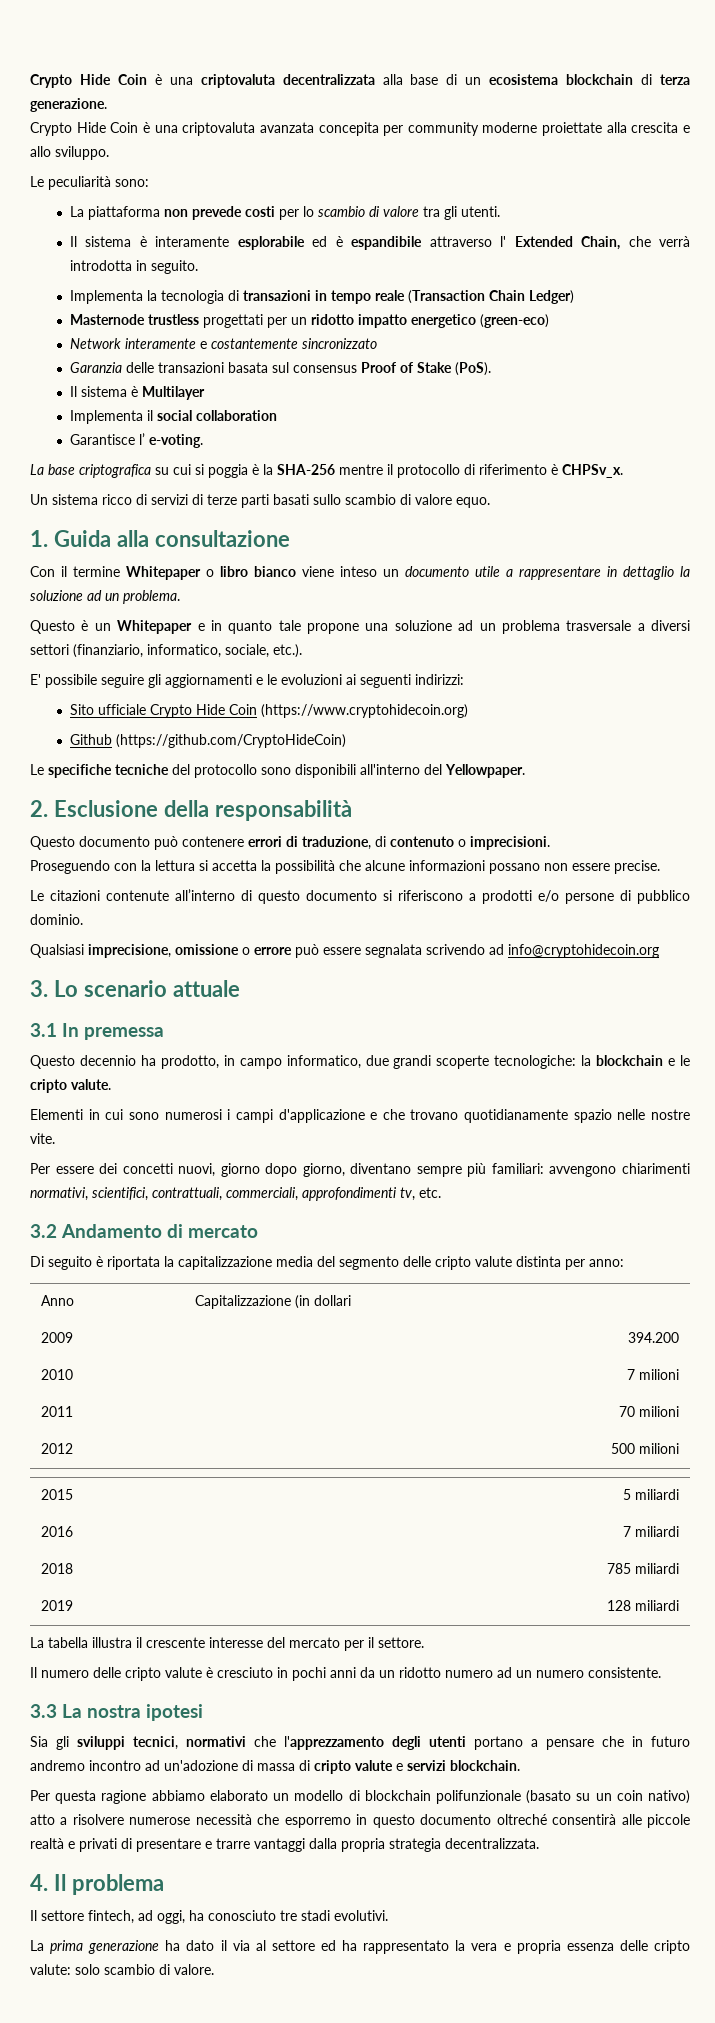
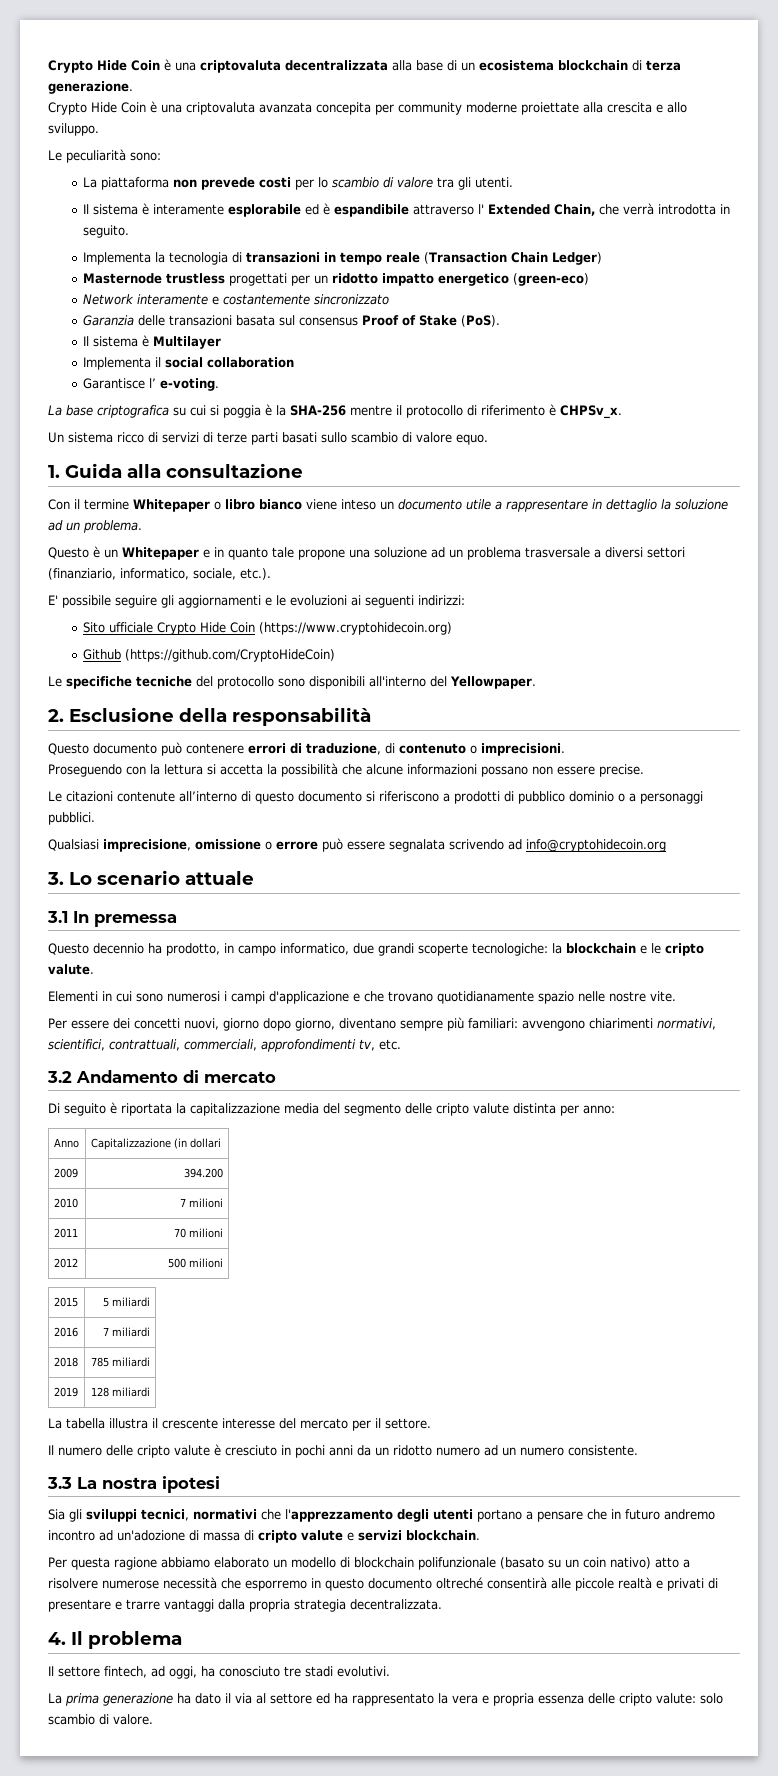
[538,890,690,904] [30,914,83,925] e/o persone di pubblico dominio. -> [504,791,703,804] [48,812,95,825] di pubblico dominio o a personaggi pubblici.

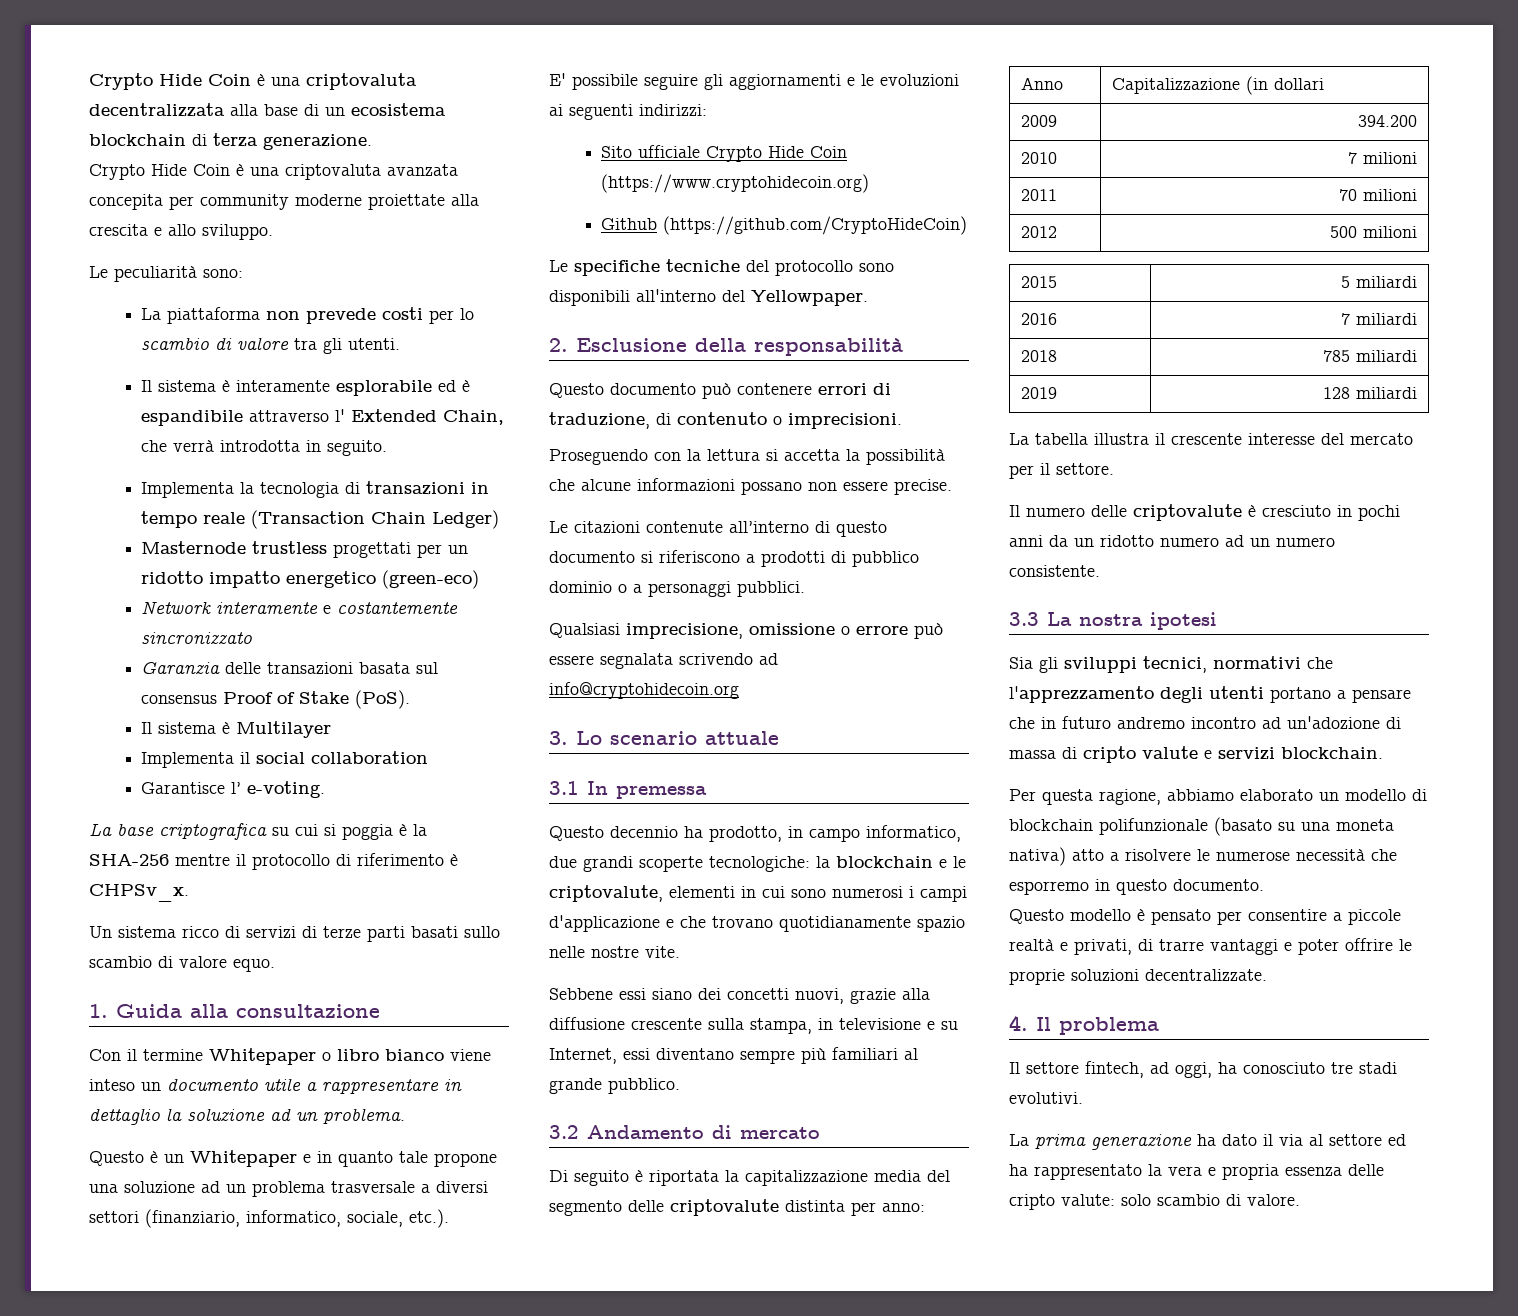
[665,943,704,956] [48,964,94,975] [48,991,98,1002] cripto valute. // Elementi -> [549,885,735,902] criptovalute, elementi
[48,1017,716,1031] [48,1039,401,1052] Per essere dei concetti nuovi, giorno dopo giorno, diventano sempre più familiari: avvengono chiarimenti normativi, scientifici, contrattuali, commerciali, approfondimenti tv, etc. -> [549,988,930,1004] [549,1017,958,1034] [549,1047,918,1064] [549,1078,680,1094] Sebbene essi siano dei concetti nuovi, grazie alla diffusione crescente sulla stampa, in televisione e su Internet, essi diventano sempre più familiari al grande pubblico.
[436,1103,509,1116] cripto valute -> [670,1199,779,1216] criptovalute
[137,1445,210,1458] cripto valute -> [1133,504,1242,521] criptovalute
[114,1557,157,1570] ragione -> [1099,789,1161,805] ragione,
[565,1557,651,1569] un coin nativo) -> [1301,819,1394,831] [1009,847,1066,866] una moneta nativa)
(98, 1583) none -> [1197,849,1210,861] le
[368,1577,718,1591] [48,1599,442,1612] documento oltreché consentirà alle piccole realtà e privati di presentare e trarre vantaggi dalla propria strategia decentralizzata. -> [1173,879,1264,891] [1009,909,1401,925] [1009,938,1412,955] [1009,969,1267,985] documento. // Questo modello è pensato per consentire a piccole realtà e privati, di trarre vantaggi e poter offrire le proprie soluzioni decentralizzate.

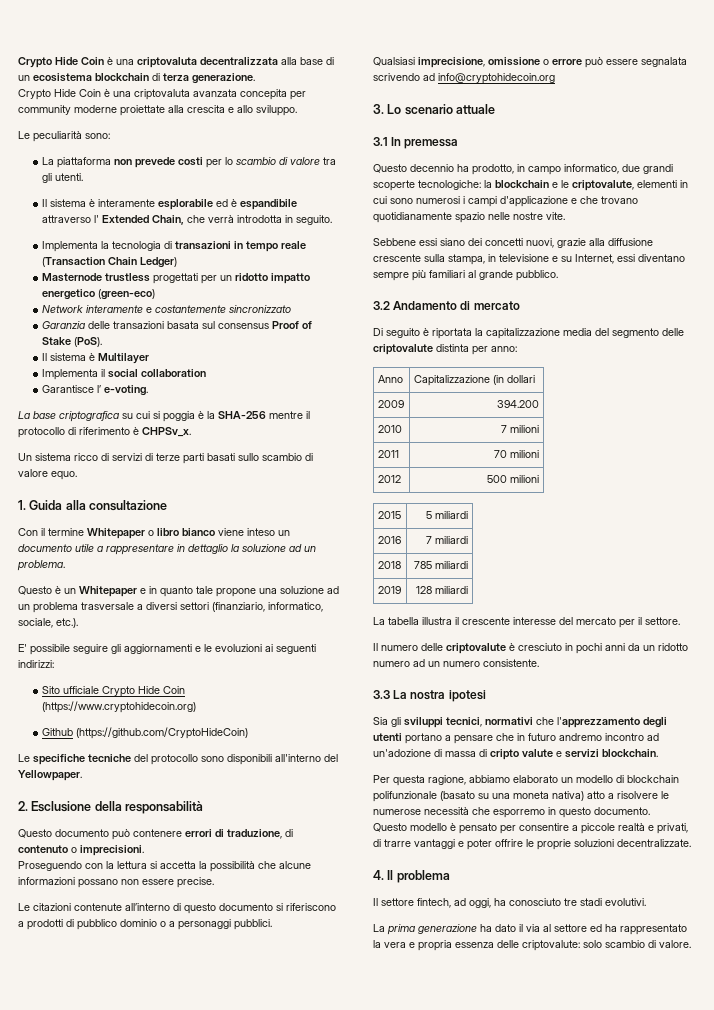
[1009,1194,1115,1210] cripto valute: -> [522,940,580,951] criptovalute:

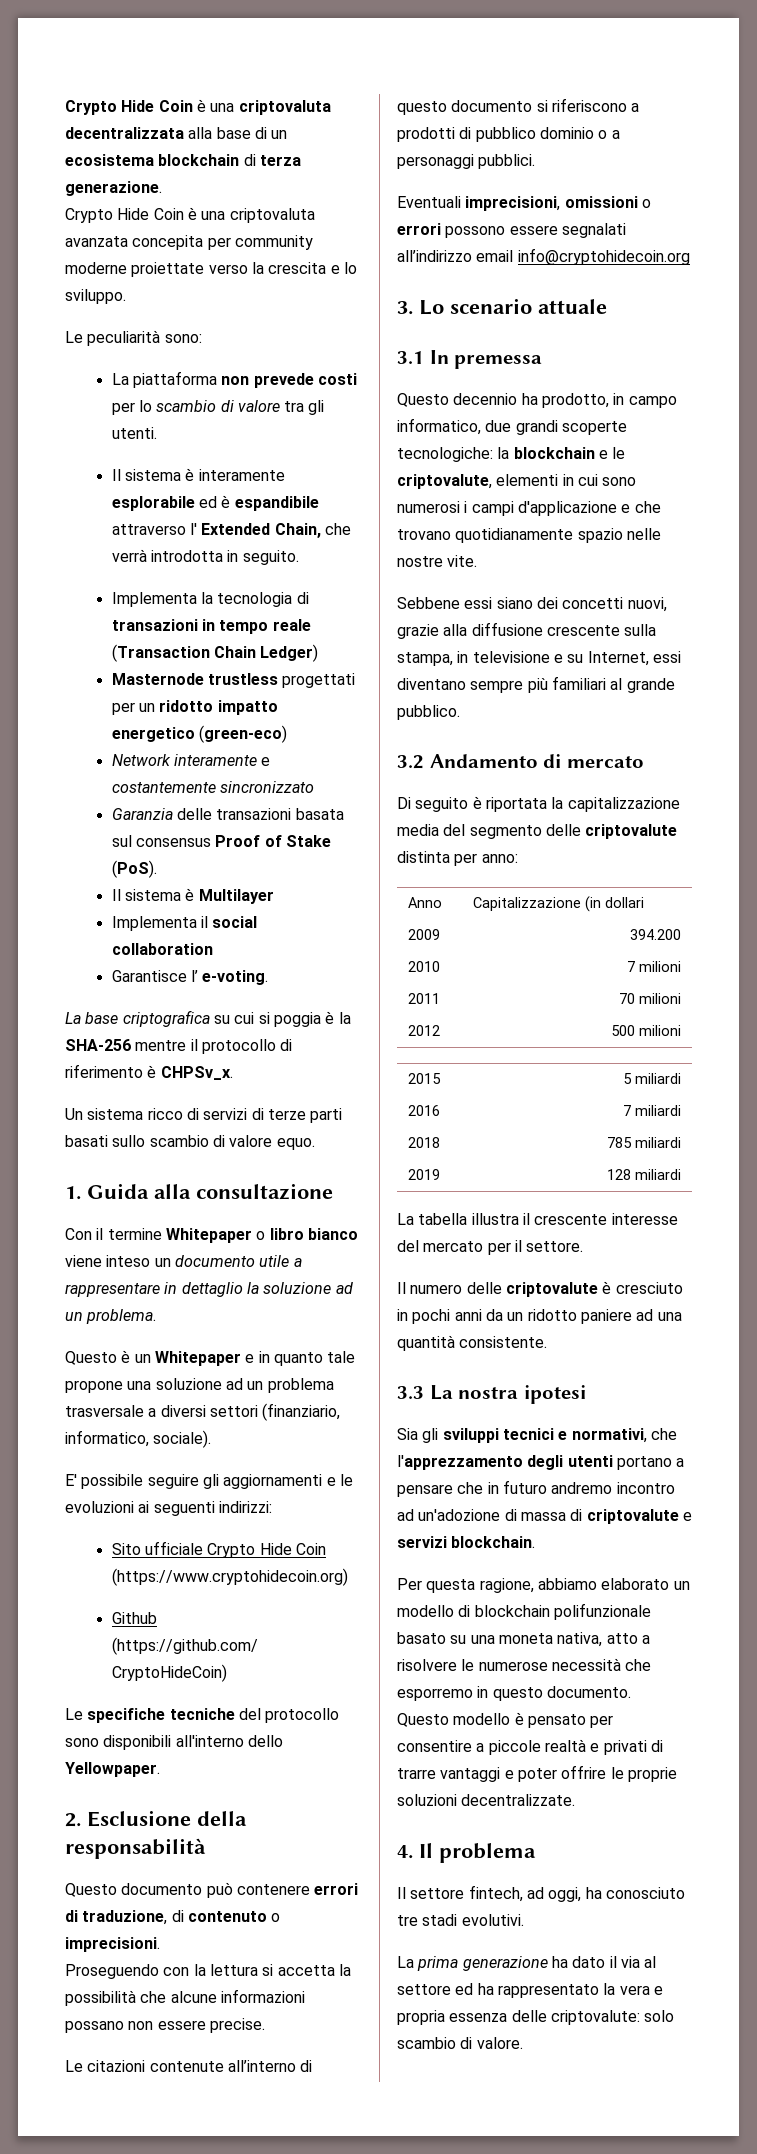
[168,105,184,113] alla -> [208,262,264,274] verso la
[237,105,253,113] allo -> [343,262,357,274] lo
[18,618,78,628] sociale, etc.). -> [153,1430,212,1448] sociale).
[324,754,338,762] del -> [247,1735,283,1747] dello
[373,57,687,68] [373,73,435,81] Qualsiasi imprecisione, omissione o errore può essere segnalata scrivendo ad -> [397,196,651,211] [397,223,626,238] [397,250,514,262] Eventuali imprecisioni, omissioni o errori possono essere segnalati all’indirizzo email
[373,659,480,667] numero ad un numero -> [580,1309,682,1324] [397,1335,455,1351] paniere ad una quantità
[446,717,533,727] tecnici, normativi -> [502,1428,647,1443] tecnici e normativi,
[490,749,553,760] cripto valute -> [586,1509,679,1524] criptovalute
[440,791,475,801] (basato -> [397,1632,446,1644] basato
[552,791,584,801] nativa) -> [557,1632,603,1647] nativa,
[657,823,688,834] privati, -> [603,1740,647,1755] privati

